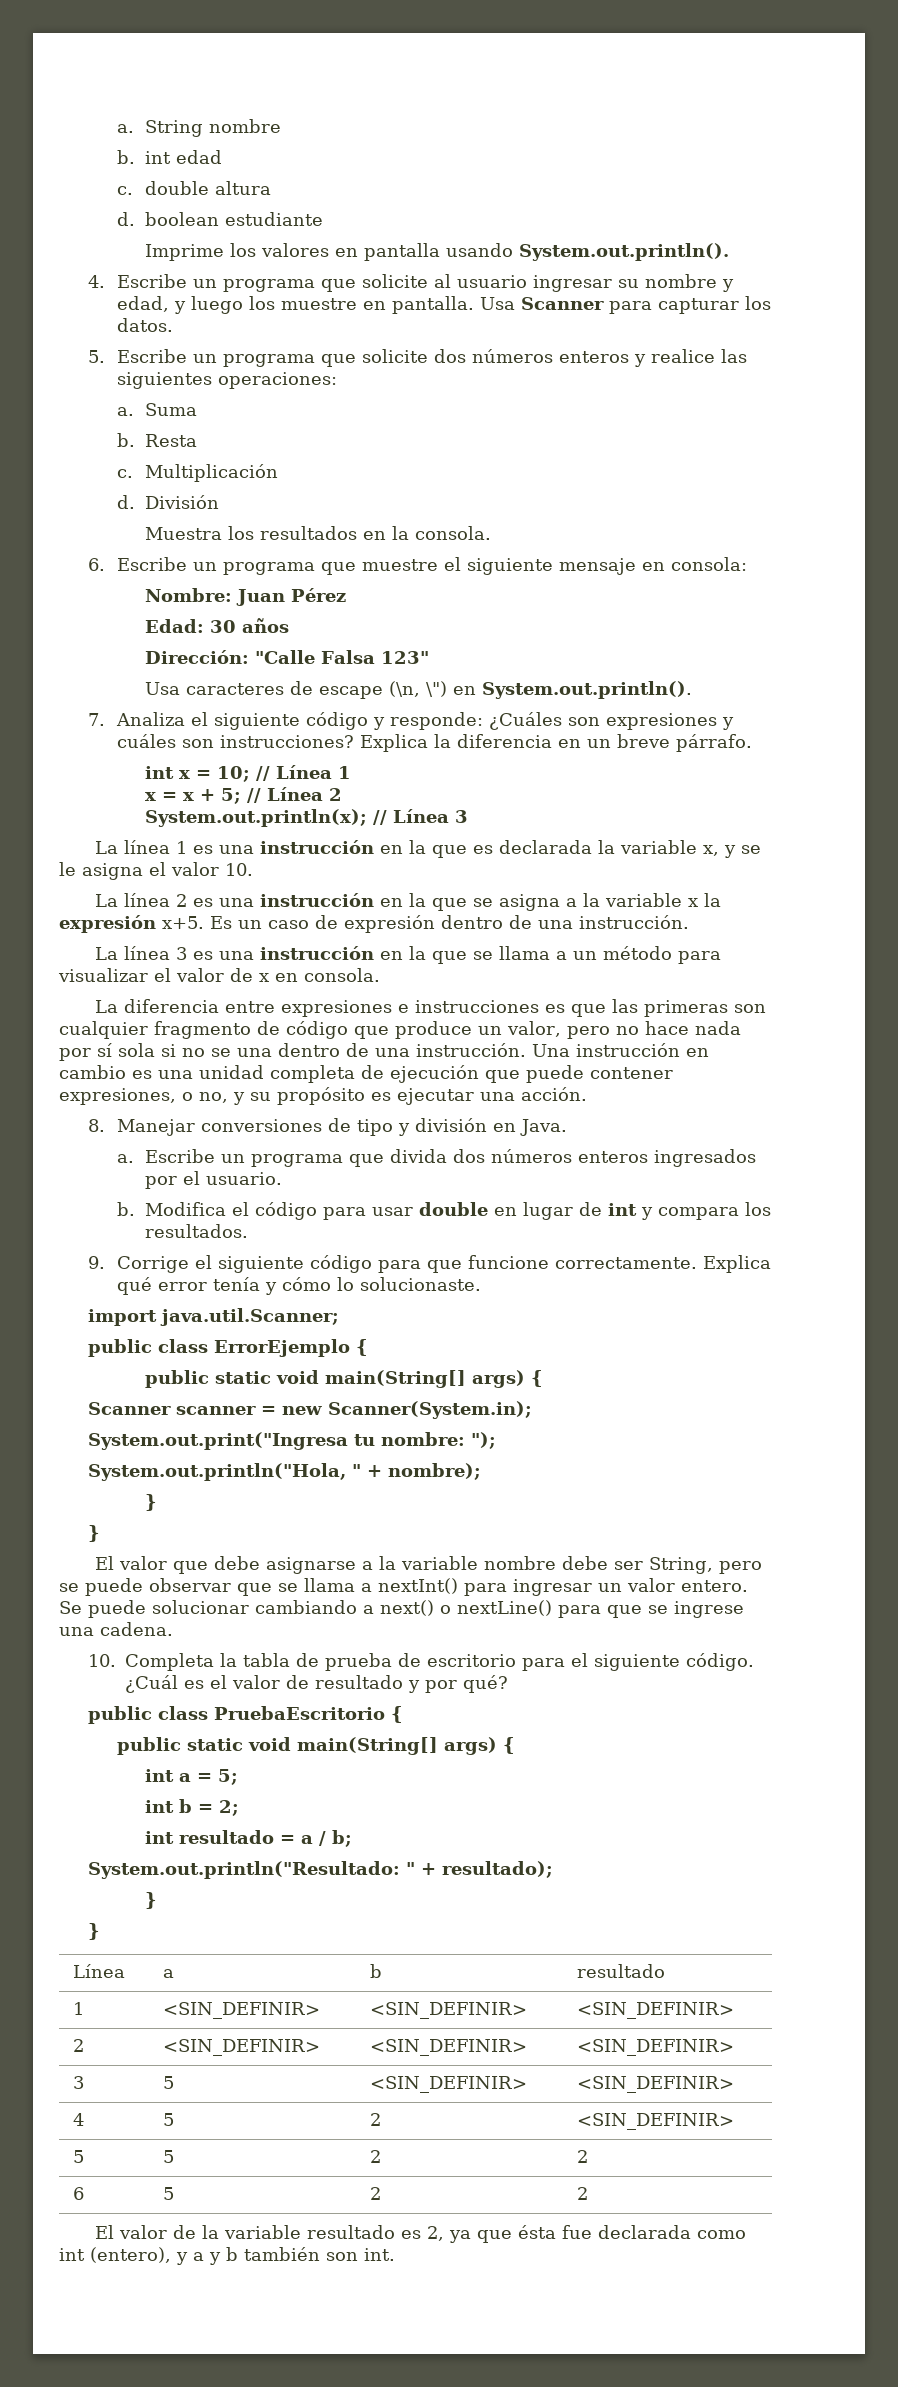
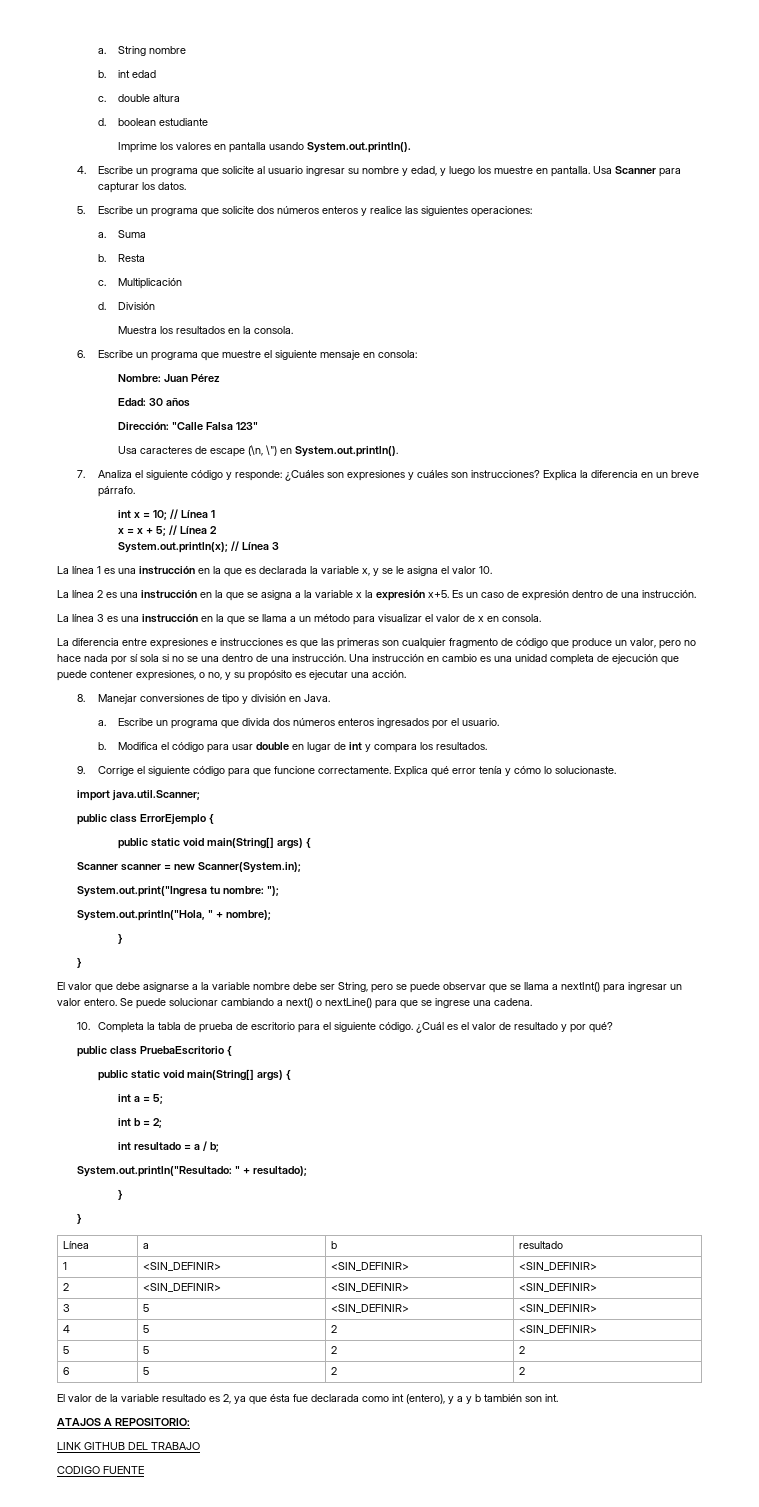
(395, 2254) none -> [57,1418,190,1426] [57,1442,200,1450] [57,1466,144,1474] // ATAJOS A REPOSITORIO: // LINK GITHUB DEL TRABAJO // CODIGO FUENTE

